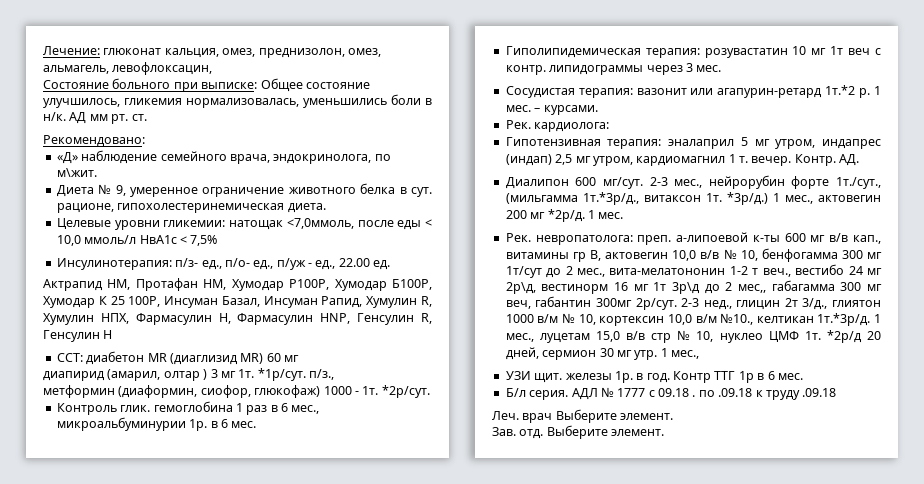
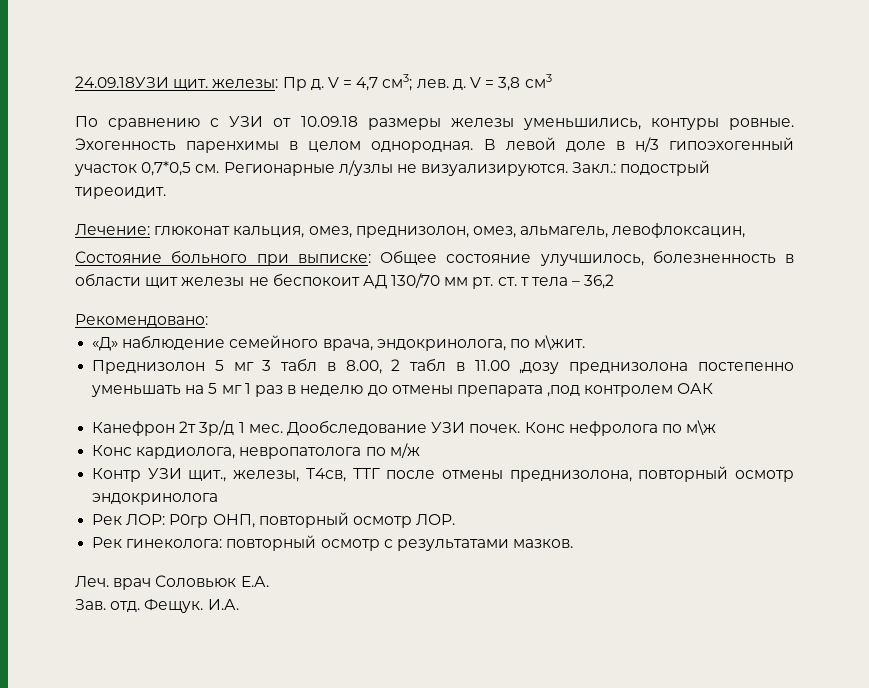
(43, 50) none -> [75,74,552,91] [75,116,795,130] [75,137,795,153] [74,160,711,176] [75,187,166,199] 24.09.18УЗИ щит. железы: Пр д. V = 4,7 см3; лев. д. V = 3,8 см3 // По сравнению с УЗИ от 10.09.18 размеры железы уменьшились, контуры ровные. Эхогенность паренхимы в целом однородная. В левой доле в н/3 гипоэхогенный участок 0,7*0,5 см. Регионарные л/узлы не визуализируются. Закл.: подострый тиреоидит. //
[124,94,432,108] [43,112,87,124] гликемия нормализовалась, уменьшились боли в н/к. АД -> [652,250,794,264] [75,273,441,289] болезненность в области щит железы не беспокоит АД 130/70
(147, 117) none -> [520,274,615,289] т тела – 36,2
[56,183,432,197] [56,203,326,213] [56,218,432,230] [56,235,218,246] [56,258,391,270] [43,278,432,291] [43,296,432,308] [43,313,432,325] [43,330,113,342] [56,351,299,365] [43,368,334,381] [43,385,430,398] [56,401,320,415] [56,417,257,431] [505,46,882,58] [505,63,722,75] [505,85,881,98] [505,105,598,115] [505,120,610,132] [505,137,881,149] [505,154,860,166] [505,175,881,189] [505,192,881,205] [505,209,624,222] [505,232,881,245] [505,248,882,262] [505,264,882,278] [505,280,882,294] [505,296,881,310] [505,313,881,326] [505,330,882,343] [505,347,699,360] [505,371,803,383] [505,387,837,400] Диета № 9, умеренное ограничение животного белка в сут. рационе, гипохолестеринемическая диета. // Целевые уровни гликемии: натощак <7,0ммоль, после еды < 10,0 ммоль/л НвА1с < 7,5% // Инсулинотерапия: п/з- ед., п/о- ед., п/уж - ед., 22.00 ед. // Актрапид НМ, Протафан НМ, Хумодар Р100Р, Хумодар Б100Р, Хумодар К 25 100Р, Инсуман Базал, Инсуман Рапид, Хумулин R, Хумулин НПХ, Фармасулин Н, Фармасулин НNР, Генсулин R, Генсулин Н // ССТ: диабетон МR (диаглизид МR) 60 мг // диапирид (амарил, олтар ) 3 мг 1т. *1р/сут. п/з., // метформин (диаформин, сиофор, глюкофаж) 1000 - 1т. *2р/сут. // Контроль глик. гемоглобина 1 раз в 6 мес., микроальбуминурии 1р. в 6 мес. // Гиполипидемическая терапия: розувастатин 10 мг 1т веч с контр. липидограммы через 3 мес. // Сосудистая терапия: вазонит или агапурин-ретард 1т.*2 р. 1 мес. – курсами. // Рек. кардиолога: // Гипотензивная терапия: эналаприл 5 мг утром, индапрес (индап) 2,5 мг утром, кардиомагнил 1 т. вечер. Контр. АД. // Диалипон 600 мг/сут. 2-3 мес., нейрорубин форте 1т./сут., (мильгамма 1т.*3р/д., витаксон 1т. *3р/д.) 1 мес., актовегин 200 мг *2р/д. 1 мес. // Рек. невропатолога: преп. а-липоевой к-ты 600 мг в/в кап., витамины гр В, актовегин 10,0 в/в № 10, бенфогамма 300 мг 1т/сут до 2 мес., вита-мелатононин 1-2 т веч., вестибо 24 мг 2р\д, вестинорм 16 мг 1т 3р\д до 2 мес,, габагамма 300 мг веч, габантин 300мг 2р/сут. 2-3 нед., глицин 2т 3/д., глиятон 1000 в/м № 10, кортексин 10,0 в/м №10., келтикан 1т.*3р/д. 1 мес., луцетам 15,0 в/в стр № 10, нуклео ЦМФ 1т. *2р/д 20 дней, сермион 30 мг утр. 1 мес., // УЗИ щит. железы 1р. в год. Контр ТТГ 1р в 6 мес. // Б/л серия. АДЛ № 1777 с 09.18 . по .09.18 к труду .09.18 -> [92,358,794,374] [91,383,714,397] [92,420,717,436] [92,443,420,459] [92,466,794,482] [92,493,219,505] [92,512,456,528] [92,535,574,551] Преднизолон 5 мг 3 табл в 8.00, 2 табл в 11.00 ,дозу преднизолона постепенно уменьшать на 5 мг 1 раз в неделю до отмены препарата ,под контролем ОАК // Канефрон 2т 3р/д 1 мес. Дообследование УЗИ почек. Конс нефролога по м\ж // Конс кардиолога, невропатолога по м/ж // Контр УЗИ щит., железы, Т4св, ТТГ после отмены преднизолона, повторный осмотр эндокринолога // Рек ЛОР: Р0гр ОНП, повторный осмотр ЛОР. // Рек гинеколога: повторный осмотр с результатами мазков.
[555,409,674,423] Выберите элемент. -> [155,575,269,588] Соловьюк Е.А.
[546,425,665,439] Выберите элемент. -> [144,598,239,613] Фещук. И.А.

